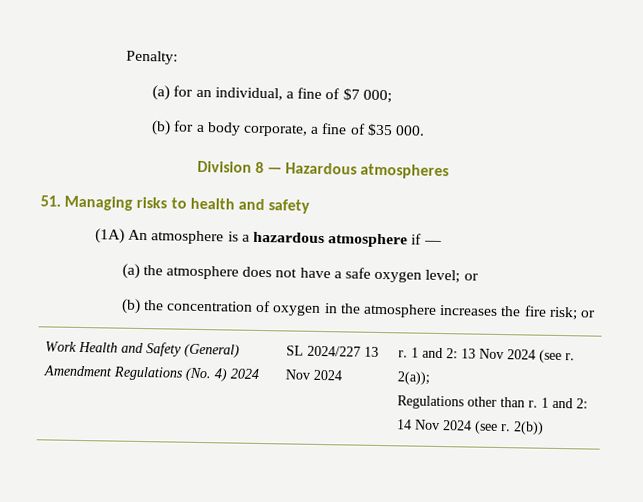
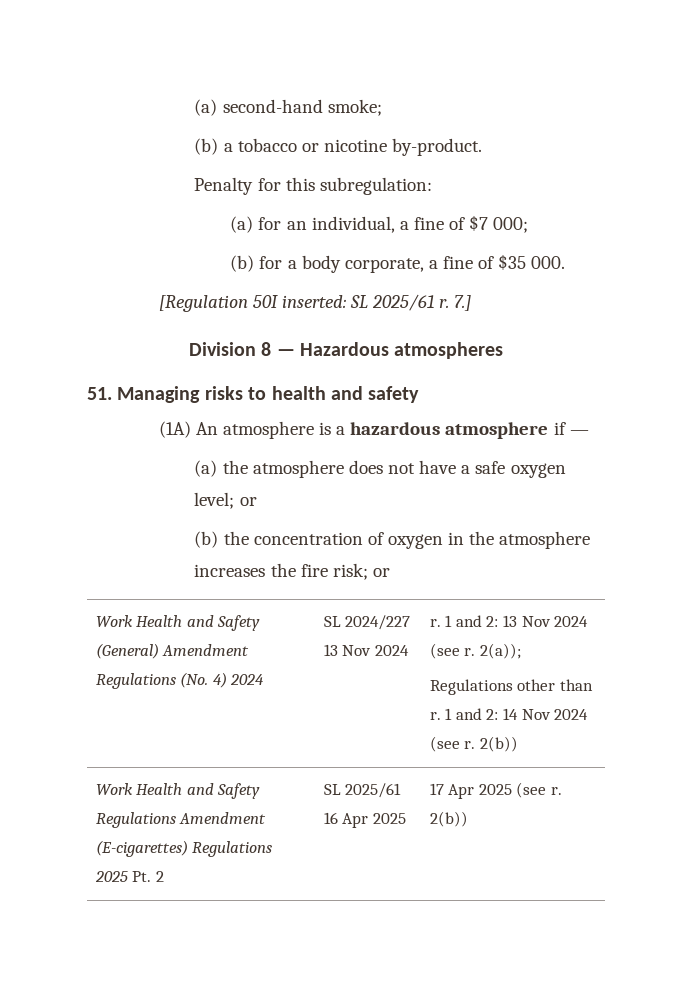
[125,50,178,65] Penalty: -> [194,99,382,116] [194,138,483,156] [194,177,432,195] (a) second-hand smoke; // (b) a tobacco or nicotine by-product. // Penalty for this subregulation:
(425, 130) none -> [158,294,472,312] // [Regulation 50I inserted: SL 2025/61 r. 7.]
(545, 428) none -> [95,783,261,799] [95,812,267,828] [95,840,273,857] [94,871,164,882] [323,783,402,798] [323,812,406,828] [429,782,563,799] [429,811,468,827] // Work Health and Safety Regulations Amendment (E-cigarettes) Regulations 2025 Pt. 2 | SL 2025/61 16 Apr 2025 | 17 Apr 2025 (see r. 2(b))

